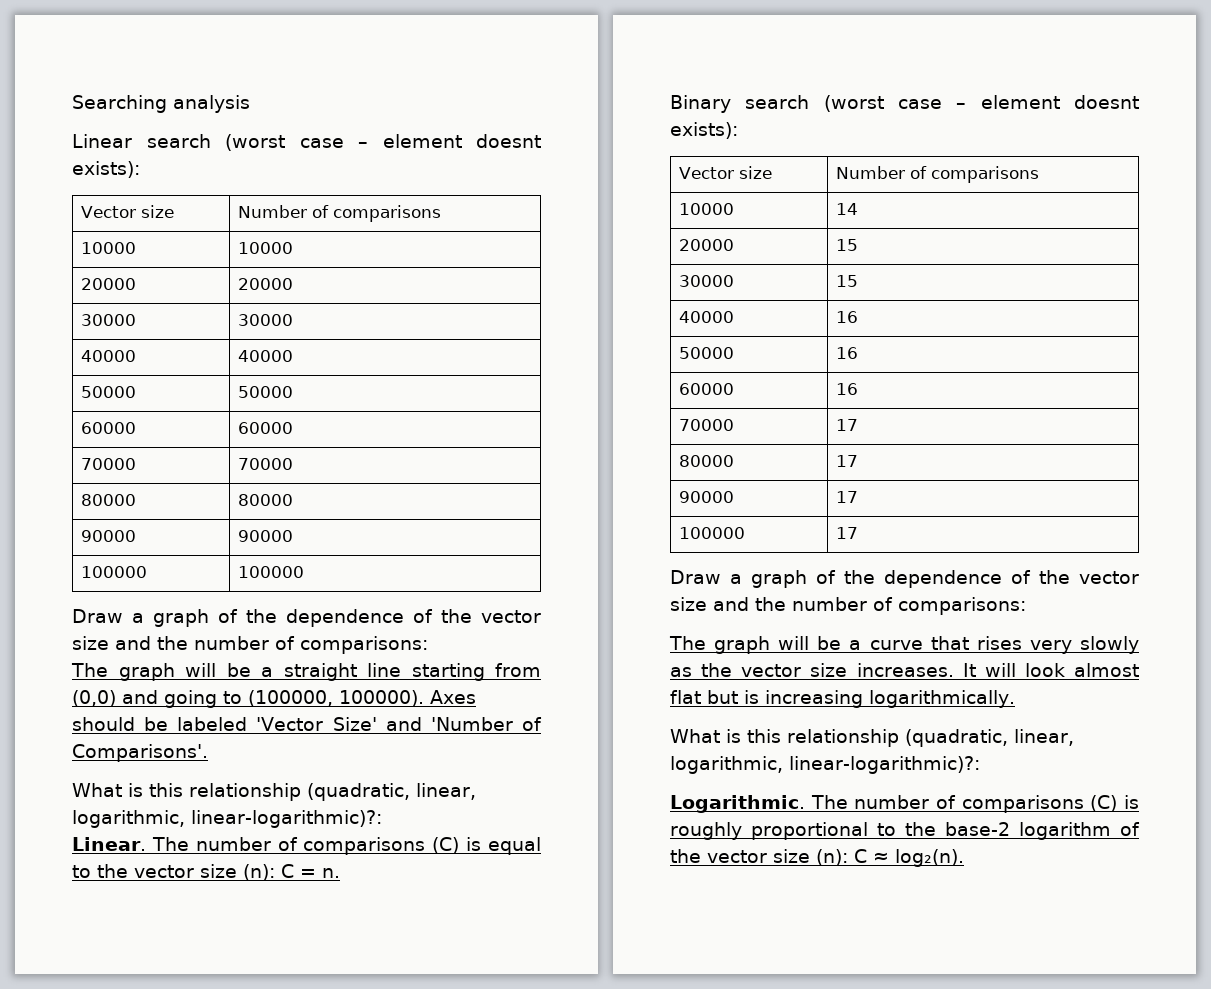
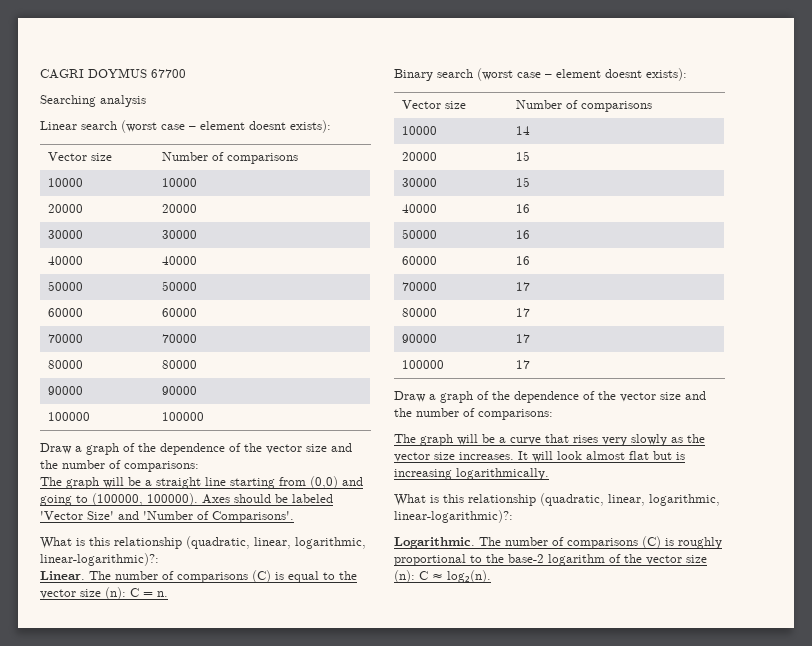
(72, 104) none -> [40,68,186,79] CAGRI DOYMUS 67700 //

